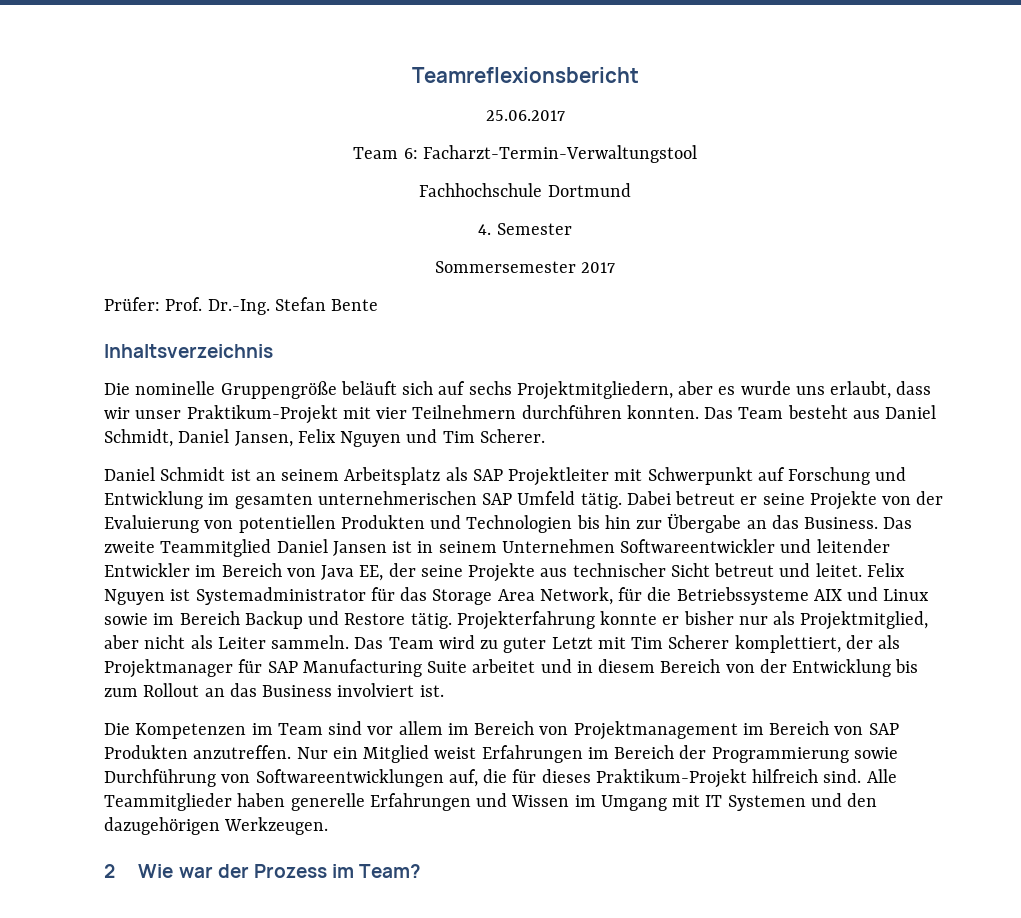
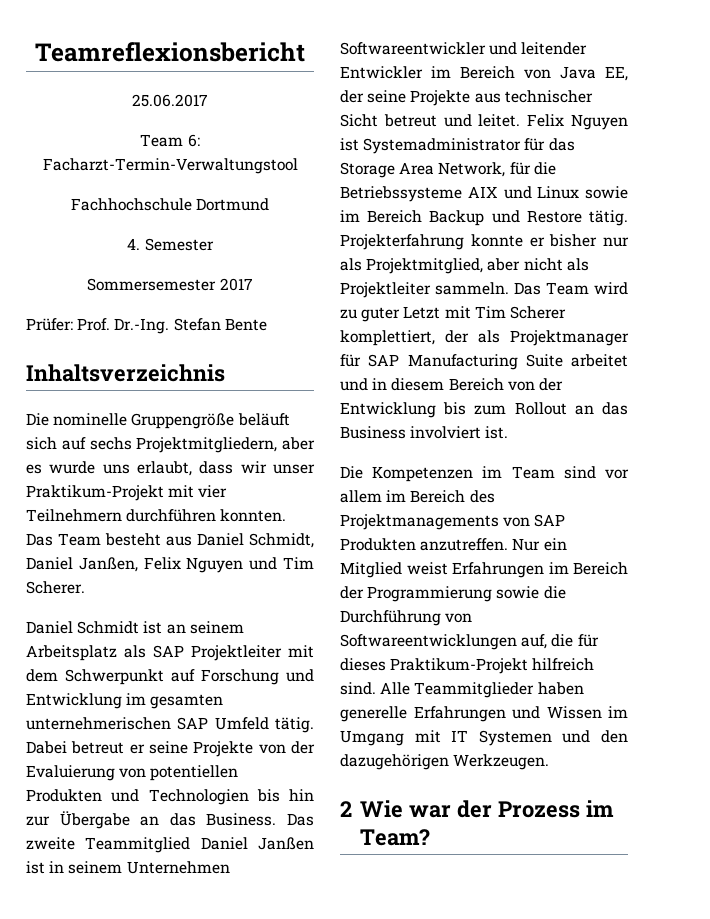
[234,431,293,447] Jansen, -> [78,557,138,572] Janßen,
(643, 475) none -> [26,669,58,682] dem
[332,541,387,556] Jansen -> [258,837,314,850] Janßen
[217,637,266,649] Leiter -> [340,282,431,298] Projektleiter
[539,721,830,740] von Projektmanagement im Bereich -> [469,490,495,503] [340,514,499,530] des Projektmanagements
(898, 753) none -> [543,586,566,599] die

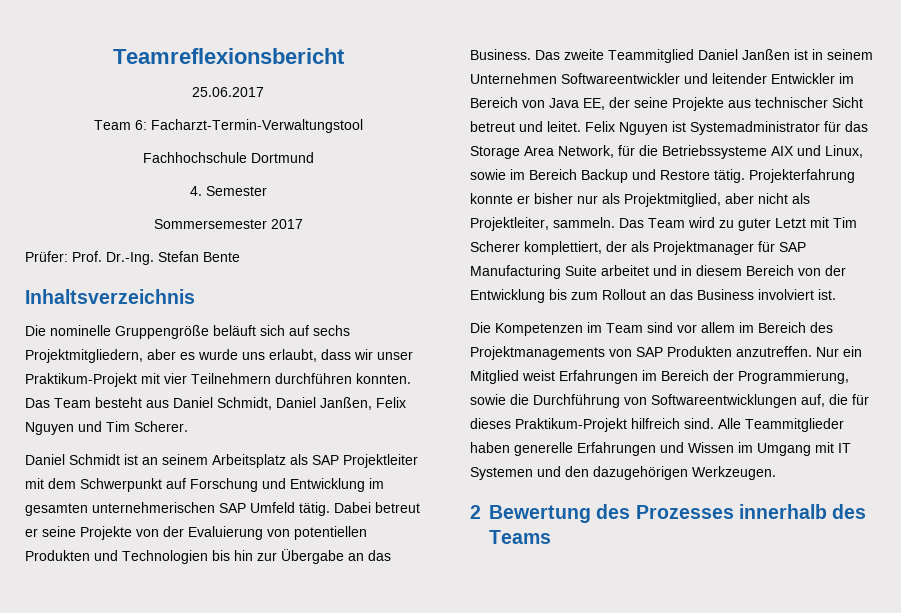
[537,186,580,199] Linux -> [825,145,863,158] Linux,
[340,282,431,298] Projektleiter -> [470,217,549,231] Projektleiter,
[367,586,493,602] Programmierung -> [738,370,849,384] Programmierung,
[359,800,614,818] [359,829,430,846] Wie war der Prozess im Team? -> [489,504,867,523] [489,530,552,544] Bewertung des Prozesses innerhalb des Teams

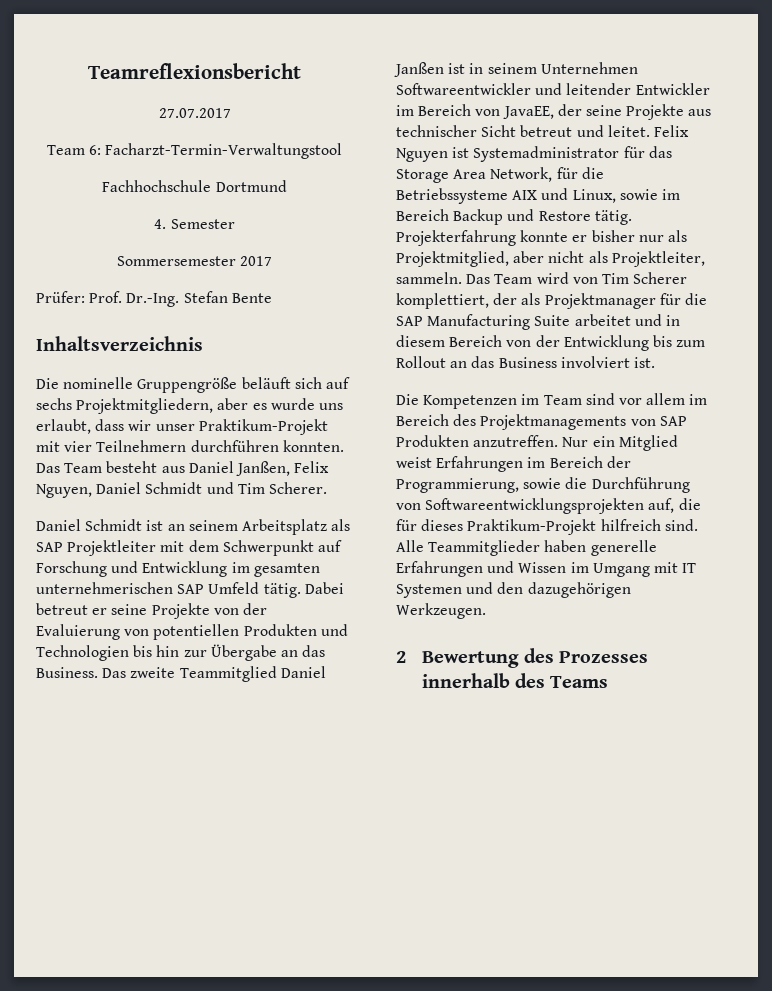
[192,87,264,97] 25.06.2017 -> [158,108,231,118] 27.07.2017
[217,397,406,410] [25,422,74,435] Schmidt, Daniel Janßen, Felix Nguyen -> [235,461,330,476] [36,482,203,498] Janßen, Felix Nguyen, Daniel Schmidt
[549,98,605,110] Java EE, -> [502,106,554,119] JavaEE,
[719,217,829,231] zu guter Letzt mit -> [572,277,598,284] von
(775, 246) none -> [684,293,707,305] die
[651,394,797,408] Softwareentwicklungen -> [425,498,645,514] Softwareentwicklungsprojekten

